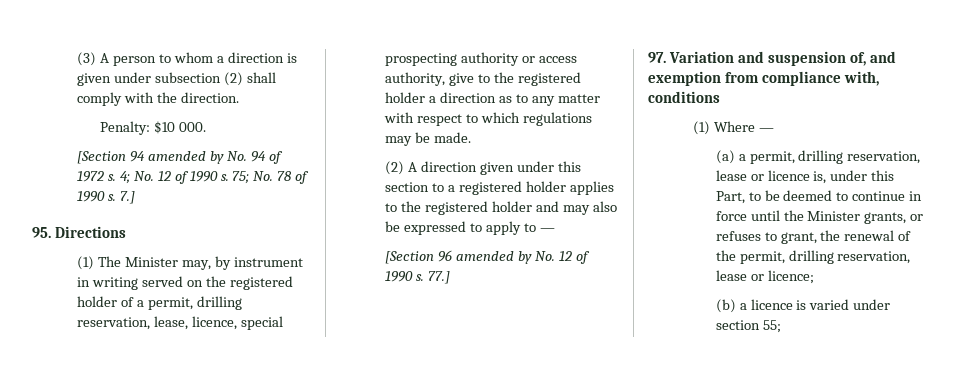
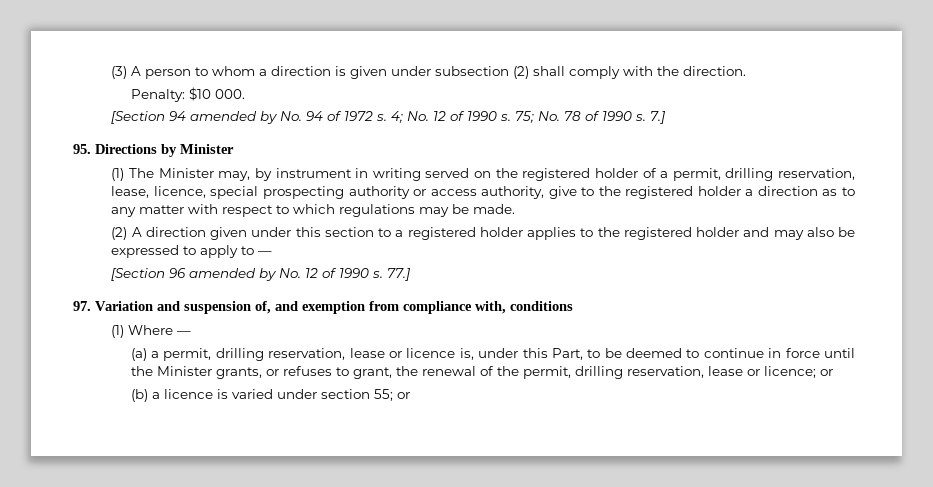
(126, 232) none -> [161,144,234,157] by Minister
(814, 277) none -> [819,369,833,376] or
(781, 326) none -> [396,392,410,399] or

